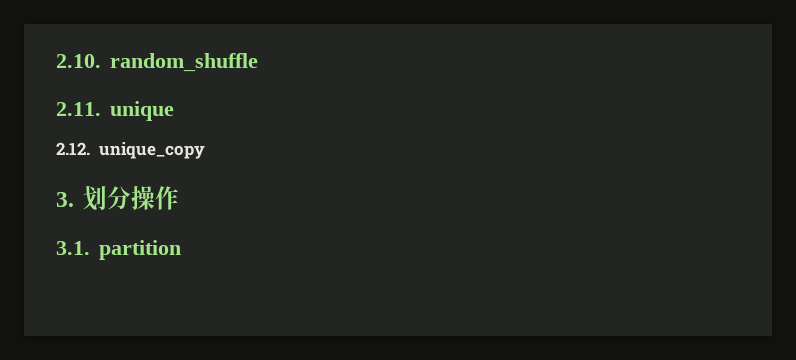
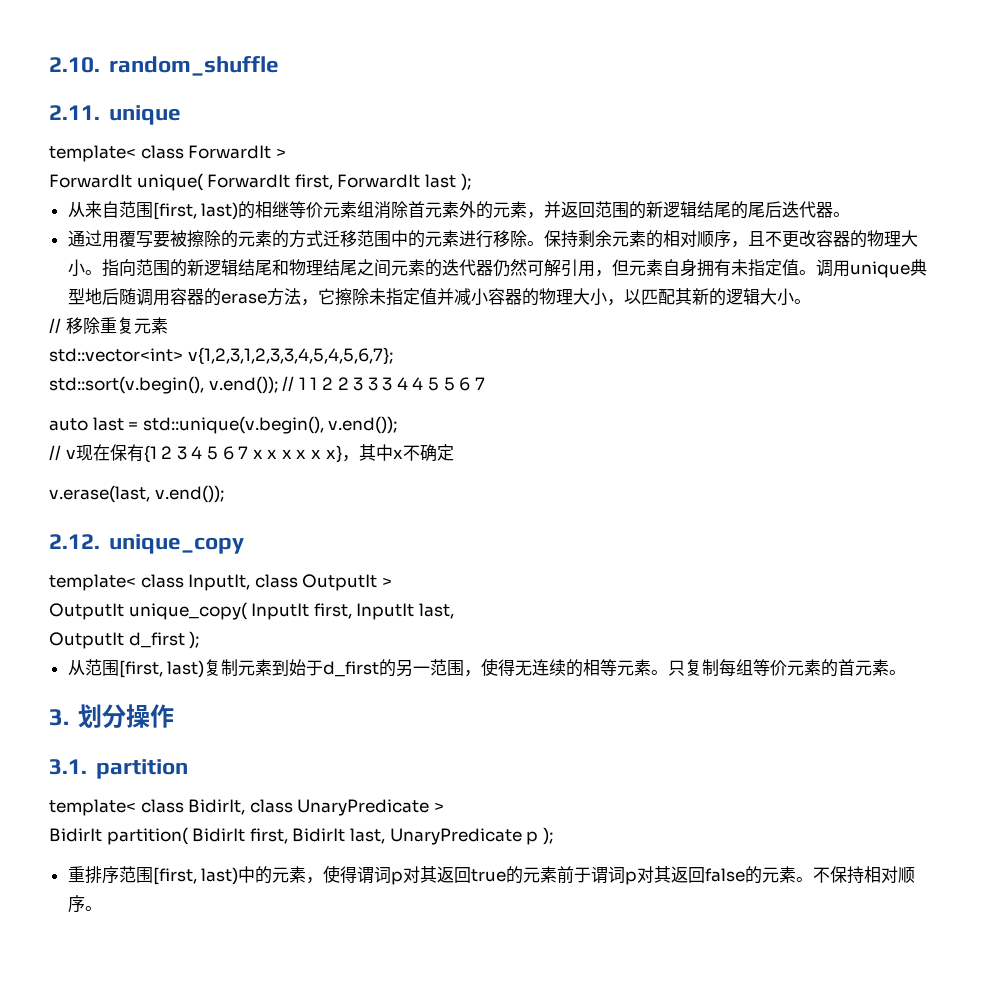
[56,142,205,159] 2.12. unique_copy -> [49,145,286,162] [49,173,471,191] [67,201,851,220] [67,230,918,248] [67,259,927,278] [67,288,811,306] [49,317,168,334] [49,347,393,365] [49,376,485,394] [49,416,398,434] [49,444,454,463] [49,485,224,503] [49,534,244,554] [49,574,392,591] [49,602,454,620] [49,631,200,649] [67,658,907,678] template< class ForwardIt > // ForwardIt unique( ForwardIt first, ForwardIt last ); // 从来自范围[first, last)的相继等价元素组消除首元素外的元素，并返回范围的新逻辑结尾的尾后迭代器。 // 通过用覆写要被擦除的元素的方式迁移范围中的元素进行移除。保持剩余元素的相对顺序，且不更改容器的物理大小。指向范围的新逻辑结尾和物理结尾之间元素的迭代器仍然可解引用，但元素自身拥有未指定值。调用unique典型地后随调用容器的erase方法，它擦除未指定值并减小容器的物理大小，以匹配其新的逻辑大小。 // // 移除重复元素 // std::vector<int> v{1,2,3,1,2,3,3,4,5,4,5,6,7}; // std::sort(v.begin(), v.end()); // 1 1 2 2 3 3 3 4 4 5 5 6 7 // auto last = std::unique(v.begin(), v.end()); // // v现在保有{1 2 3 4 5 6 7 x x x x x x}，其中x不确定 // v.erase(last, v.end()); // 2.12. unique_copy // template< class InputIt, class OutputIt > // OutputIt unique_copy( InputIt first, InputIt last, // OutputIt d_first ); // 从范围[first, last)复制元素到始于d_first的另一范围，使得无连续的相等元素。只复制每组等价元素的首元素。
(181, 250) none -> [49,799,444,816] [49,827,553,845] [67,865,916,885] [67,895,102,913] // template< class BidirIt, class UnaryPredicate > // BidirIt partition( BidirIt first, BidirIt last, UnaryPredicate p ); // 重排序范围[first, last)中的元素，使得谓词p对其返回true的元素前于谓词p对其返回false的元素。不保持相对顺序。

